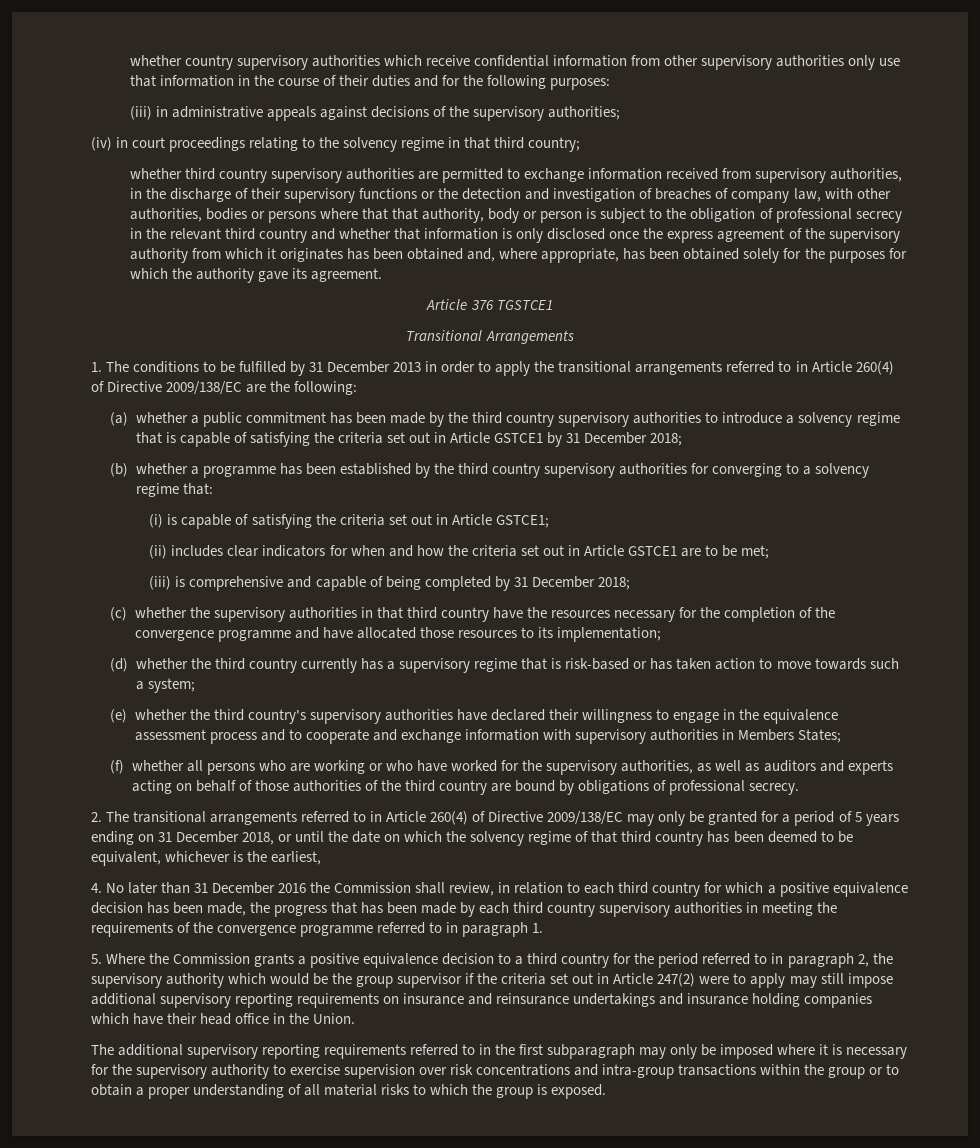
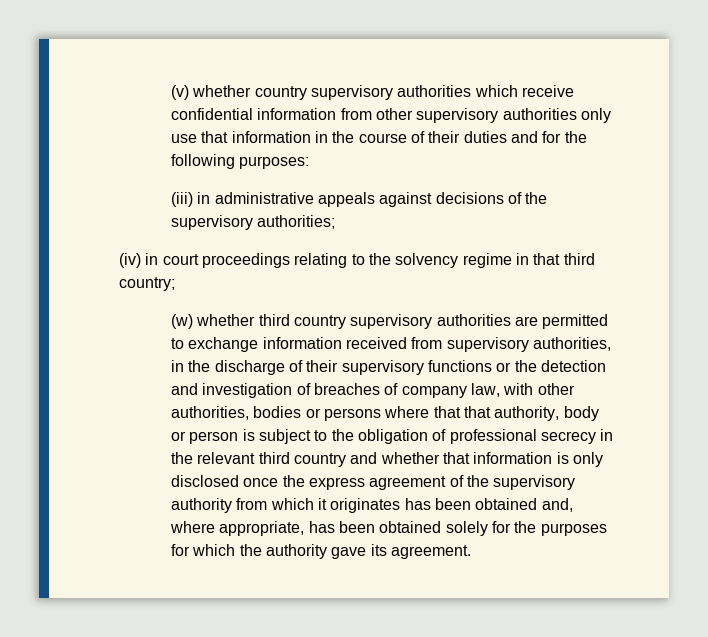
(129, 60) none -> [171,85,190,100] (v)
(581, 144) none -> [171,314,194,329] (w)
[426,299,553,310] [406,330,574,344] [90,361,894,376] [90,381,357,395] [110,412,900,427] [135,432,683,447] [110,463,870,478] [135,483,213,497] [149,514,549,529] [149,545,770,559] [149,576,630,591] [110,607,836,622] [134,627,662,642] [110,658,899,673] [135,678,195,693] [110,709,839,724] [134,729,842,744] [110,760,893,775] [131,780,800,795] [90,811,899,826] [90,831,853,846] [90,851,321,866] [90,882,908,897] [90,902,838,917] [90,922,544,937] [90,953,893,968] [90,973,893,988] [90,993,873,1008] [90,1013,355,1025] [90,1044,908,1059] [90,1064,900,1079] [90,1084,607,1099] // Article 376 TGSTCE1 // Transitional Arrangements // 1. The conditions to be fulfilled by 31 December 2013 in order to apply the transitional arrangements referred to in Article 260(4) of Directive 2009/138/EC are the following: // (a) whether a public commitment has been made by the third country supervisory authorities to introduce a solvency regime that is capable of satisfying the criteria set out in Article GSTCE1 by 31 December 2018; // (b) whether a programme has been established by the third country supervisory authorities for converging to a solvency regime that: // (i) is capable of satisfying the criteria set out in Article GSTCE1; // (ii) includes clear indicators for when and how the criteria set out in Article GSTCE1 are to be met; // (iii) is comprehensive and capable of being completed by 31 December 2018; // (c) whether the supervisory authorities in that third country have the resources necessary for the completion of the convergence programme and have allocated those resources to its implementation; // (d) whether the third country currently has a supervisory regime that is risk-based or has taken action to move towards such a system; // (e) whether the third country's supervisory authorities have declared their willingness to engage in the equivalence assessment process and to cooperate and exchange information with supervisory authorities in Members States; // (f) whether all persons who are working or who have worked for the supervisory authorities, as well as auditors and experts acting on behalf of those authorities of the third country are bound by obligations of professional secrecy. // 2. The transitional arrangements referred to in Article 260(4) of Directive 2009/138/EC may only be granted for a period of 5 years ending on 31 December 2018, or until the date on which the solvency regime of that third country has been deemed to be equivalent, whichever is the earliest, // 4. No later than 31 December 2016 the Commission shall review, in relation to each third country for which a positive equivalence decision has been made, the progress that has been made by each third country supervisory authorities in meeting the requirements of the convergence programme referred to in paragraph 1. // 5. Where the Commission grants a positive equivalence decision to a third country for the period referred to in paragraph 2, the supervisory authority which would be the group supervisor if the criteria set out in Article 247(2) were to apply may still impose additional supervisory reporting requirements on insurance and reinsurance undertakings and insurance holding companies which have their head office in the Union. // The additional supervisory reporting requirements referred to in the first subparagraph may only be imposed where it is necessary for the supervisory authority to exercise supervision over risk concentrations and intra-group transactions within the group or to obtain a proper understanding of all material risks to which the group is exposed. -> (471, 552) none

